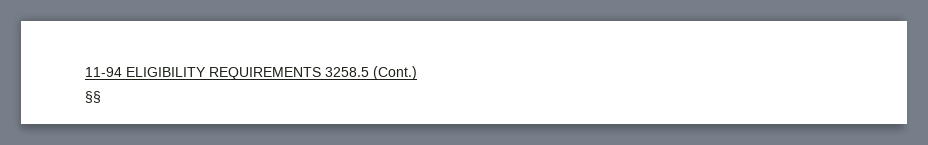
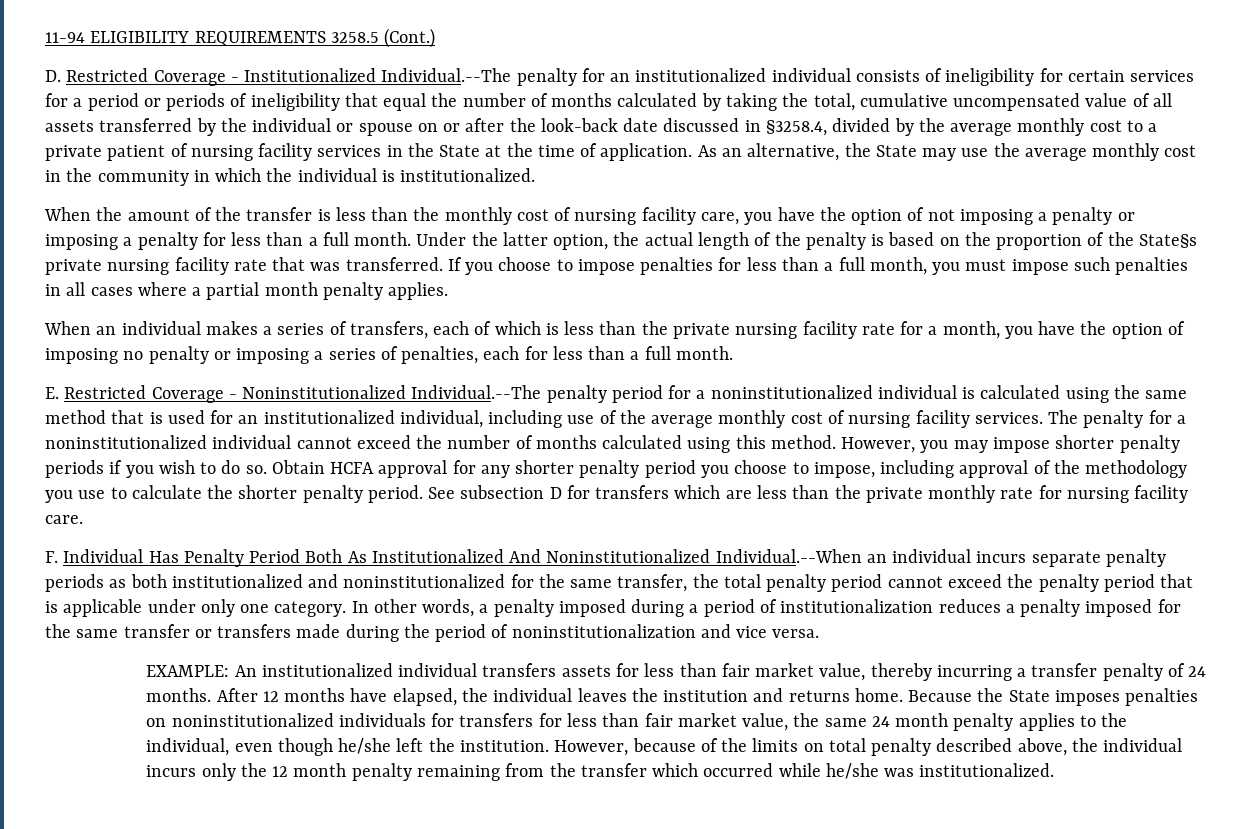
[85,91,101,103] §§ -> [45,68,1195,86] [45,93,1172,111] [45,118,1158,136] [45,143,1197,161] [45,168,536,186] [44,207,1135,225] [45,232,1197,250] [45,257,1189,275] [45,282,449,300] [44,321,1185,339] [45,346,733,364] [45,385,1188,403] [45,410,1186,428] [45,435,1180,453] [45,460,1188,478] [45,485,1189,503] [45,515,83,524] [45,549,1166,567] [45,574,1194,592] [45,599,1181,617] [45,624,820,642] [146,663,1207,681] [146,688,1199,706] [146,713,1128,731] [146,738,1183,756] [146,763,1055,781] D. Restricted Coverage - Institutionalized Individual.--The penalty for an institutionalized individual consists of ineligibility for certain services for a period or periods of ineligibility that equal the number of months calculated by taking the total, cumulative uncompensated value of all assets transferred by the individual or spouse on or after the look-back date discussed in §3258.4, divided by the average monthly cost to a private patient of nursing facility services in the State at the time of application. As an alternative, the State may use the average monthly cost in the community in which the individual is institutionalized. // When the amount of the transfer is less than the monthly cost of nursing facility care, you have the option of not imposing a penalty or imposing a penalty for less than a full month. Under the latter option, the actual length of the penalty is based on the proportion of the State§s private nursing facility rate that was transferred. If you choose to impose penalties for less than a full month, you must impose such penalties in all cases where a partial month penalty applies. // When an individual makes a series of transfers, each of which is less than the private nursing facility rate for a month, you have the option of imposing no penalty or imposing a series of penalties, each for less than a full month. // E. Restricted Coverage - Noninstitutionalized Individual.--The penalty period for a noninstitutionalized individual is calculated using the same method that is used for an institutionalized individual, including use of the average monthly cost of nursing facility services. The penalty for a noninstitutionalized individual cannot exceed the number of months calculated using this method. However, you may impose shorter penalty periods if you wish to do so. Obtain HCFA approval for any shorter penalty period you choose to impose, including approval of the methodology you use to calculate the shorter penalty period. See subsection D for transfers which are less than the private monthly rate for nursing facility care. // F. Individual Has Penalty Period Both As Institutionalized And Noninstitutionalized Individual.--When an individual incurs separate penalty periods as both institutionalized and noninstitutionalized for the same transfer, the total penalty period cannot exceed the penalty period that is applicable under only one category. In other words, a penalty imposed during a period of institutionalization reduces a penalty imposed for the same transfer or transfers made during the period of noninstitutionalization and vice versa. // EXAMPLE: An institutionalized individual transfers assets for less than fair market value, thereby incurring a transfer penalty of 24 months. After 12 months have elapsed, the individual leaves the institution and returns home. Because the State imposes penalties on noninstitutionalized individuals for transfers for less than fair market value, the same 24 month penalty applies to the individual, even though he/she left the institution. However, because of the limits on total penalty described above, the individual incurs only the 12 month penalty remaining from the transfer which occurred while he/she was institutionalized.

